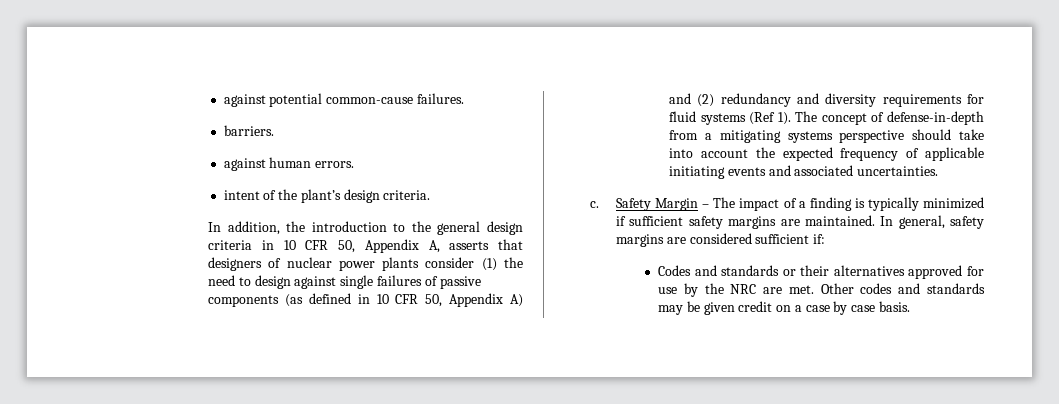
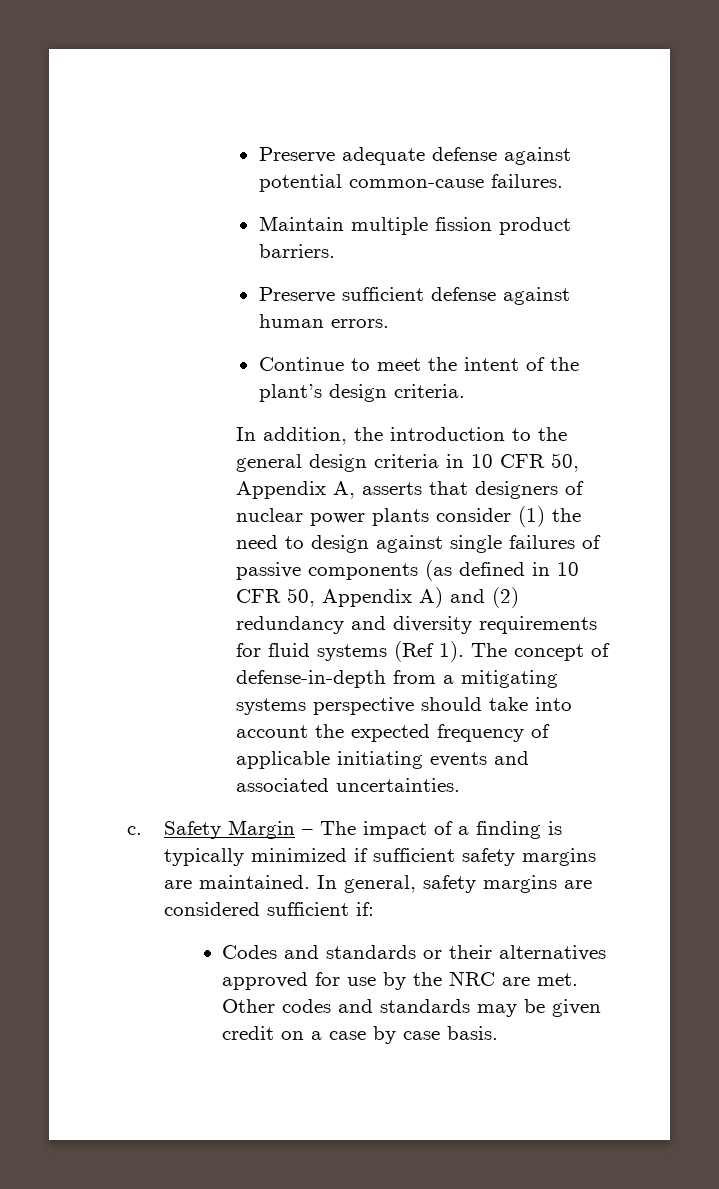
(223, 100) none -> [258,147,497,165] Preserve adequate defense
[223,125,274,136] barriers. // -> [258,216,571,235] [258,244,335,258] [258,287,496,303] Maintain multiple fission product barriers. // Preserve sufficient defense
(355, 164) none -> [258,357,457,371] Continue to meet the

